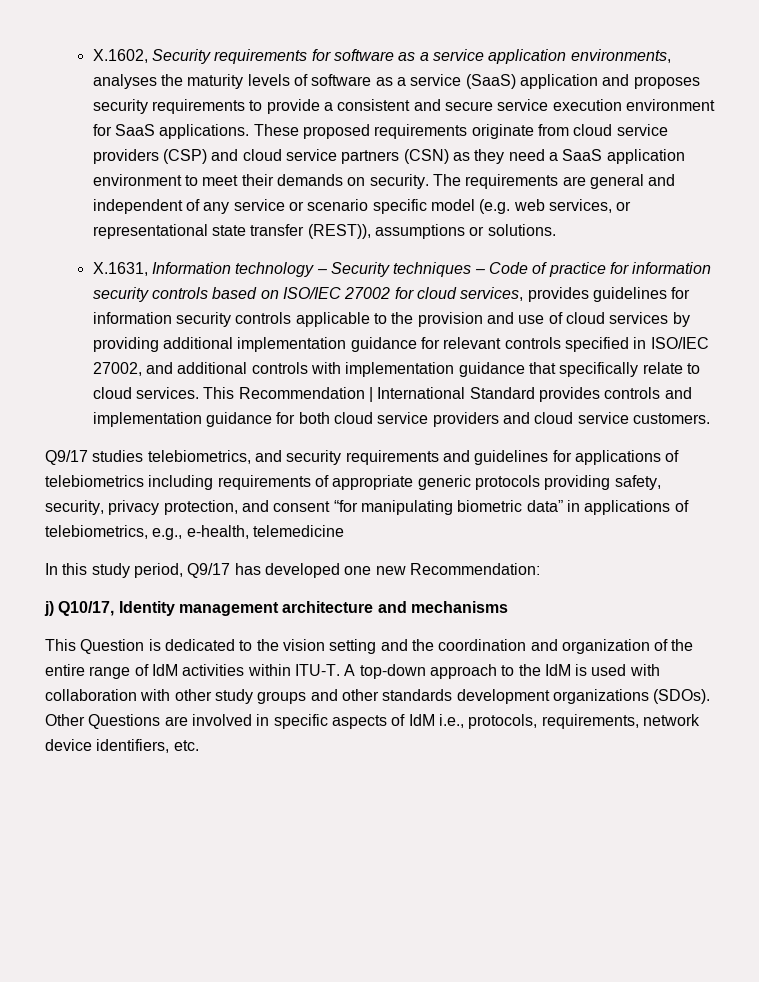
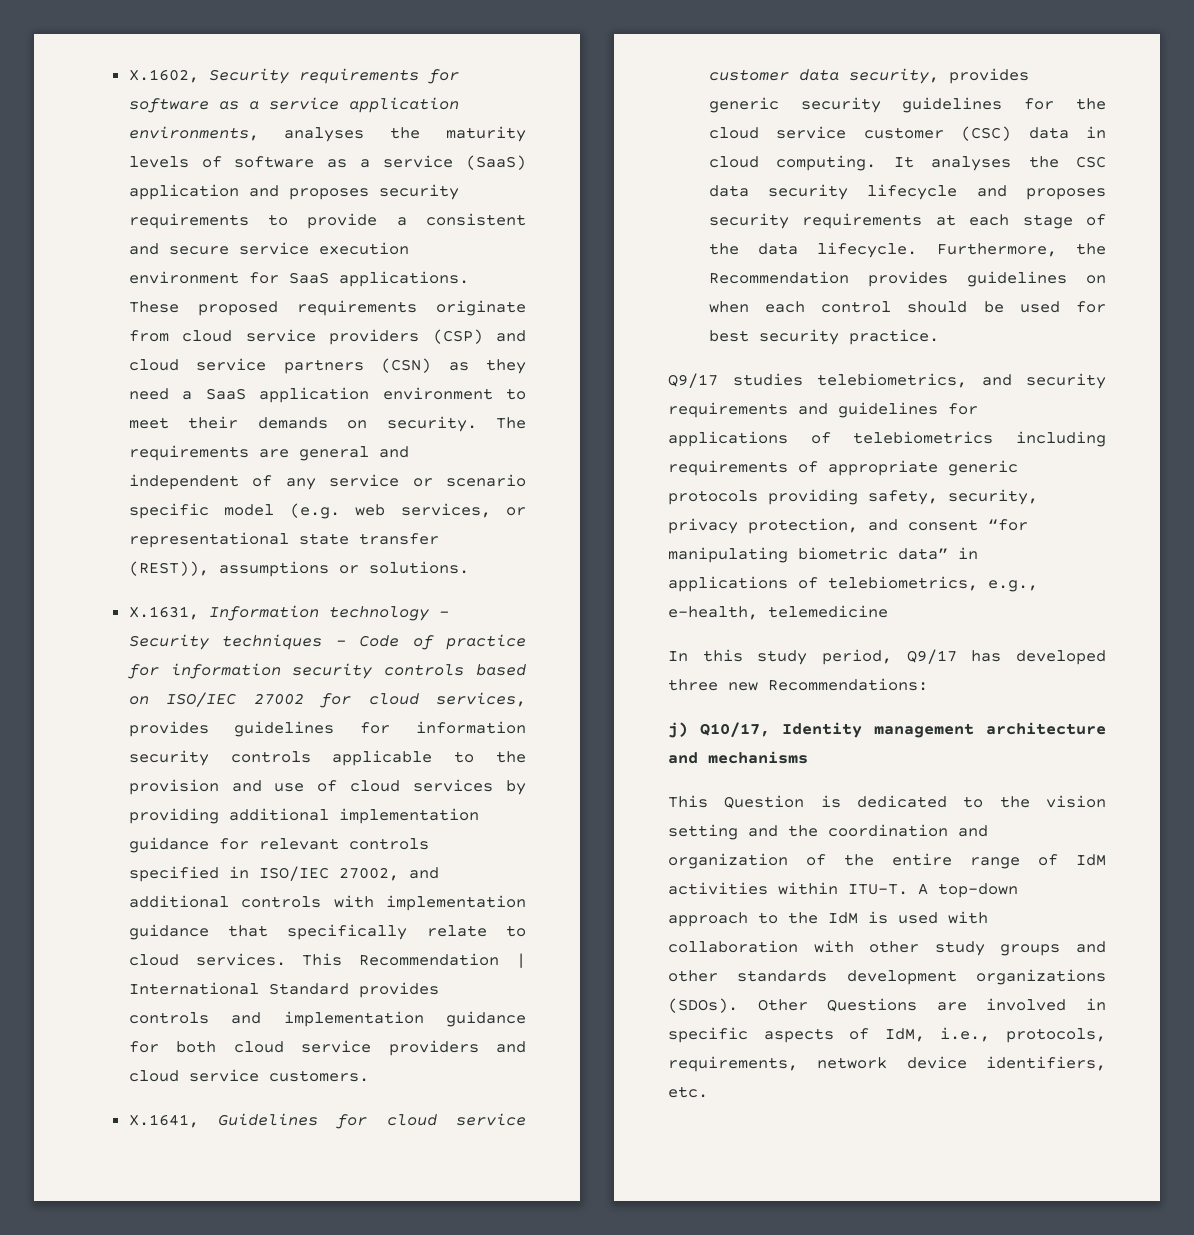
(710, 418) none -> [128,1113,526,1129] [708,68,1029,84] [708,97,1106,113] [708,126,1106,141] [708,155,1106,171] [708,184,1106,200] [708,213,1106,229] [708,242,1106,258] [708,271,1106,287] [708,301,1106,313] [708,329,939,345] // X.1641, Guidelines for cloud service customer data security, provides generic security guidelines for the cloud service customer (CSC) data in cloud computing. It analyses the CSC data security lifecycle and proposes security requirements at each stage of the data lifecycle. Furthermore, the Recommendation provides guidelines on when each control should be used for best security practice.
[344,563,540,575] one new Recommendation: -> [668,678,928,691] three new Recommendations:
[408,714,435,726] IdM -> [884,1028,925,1042] IdM,

